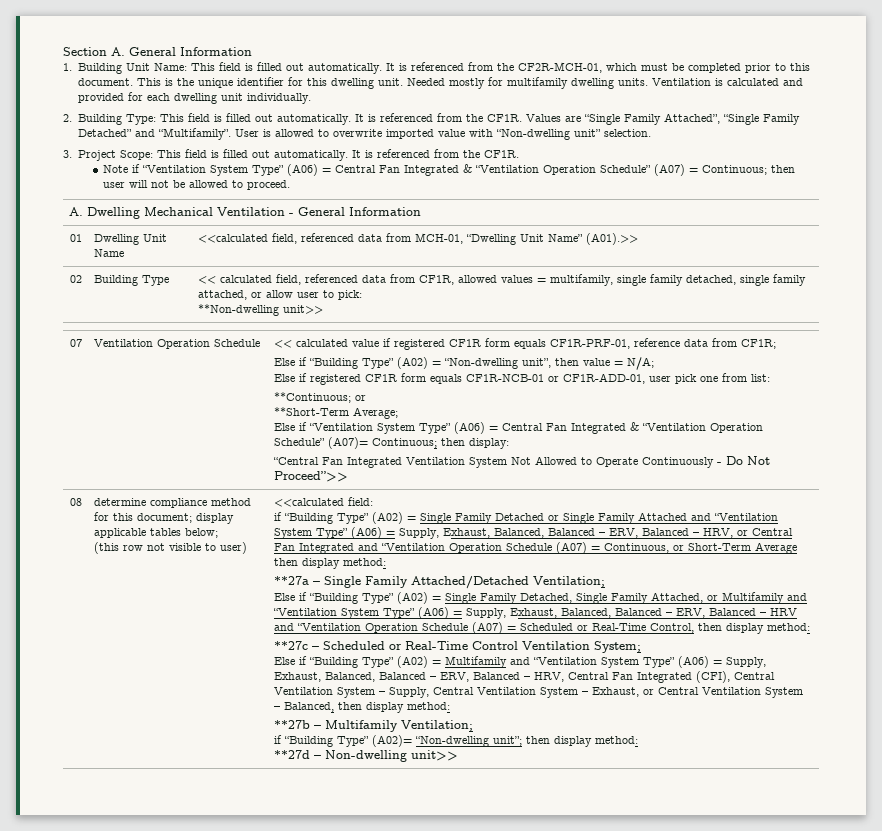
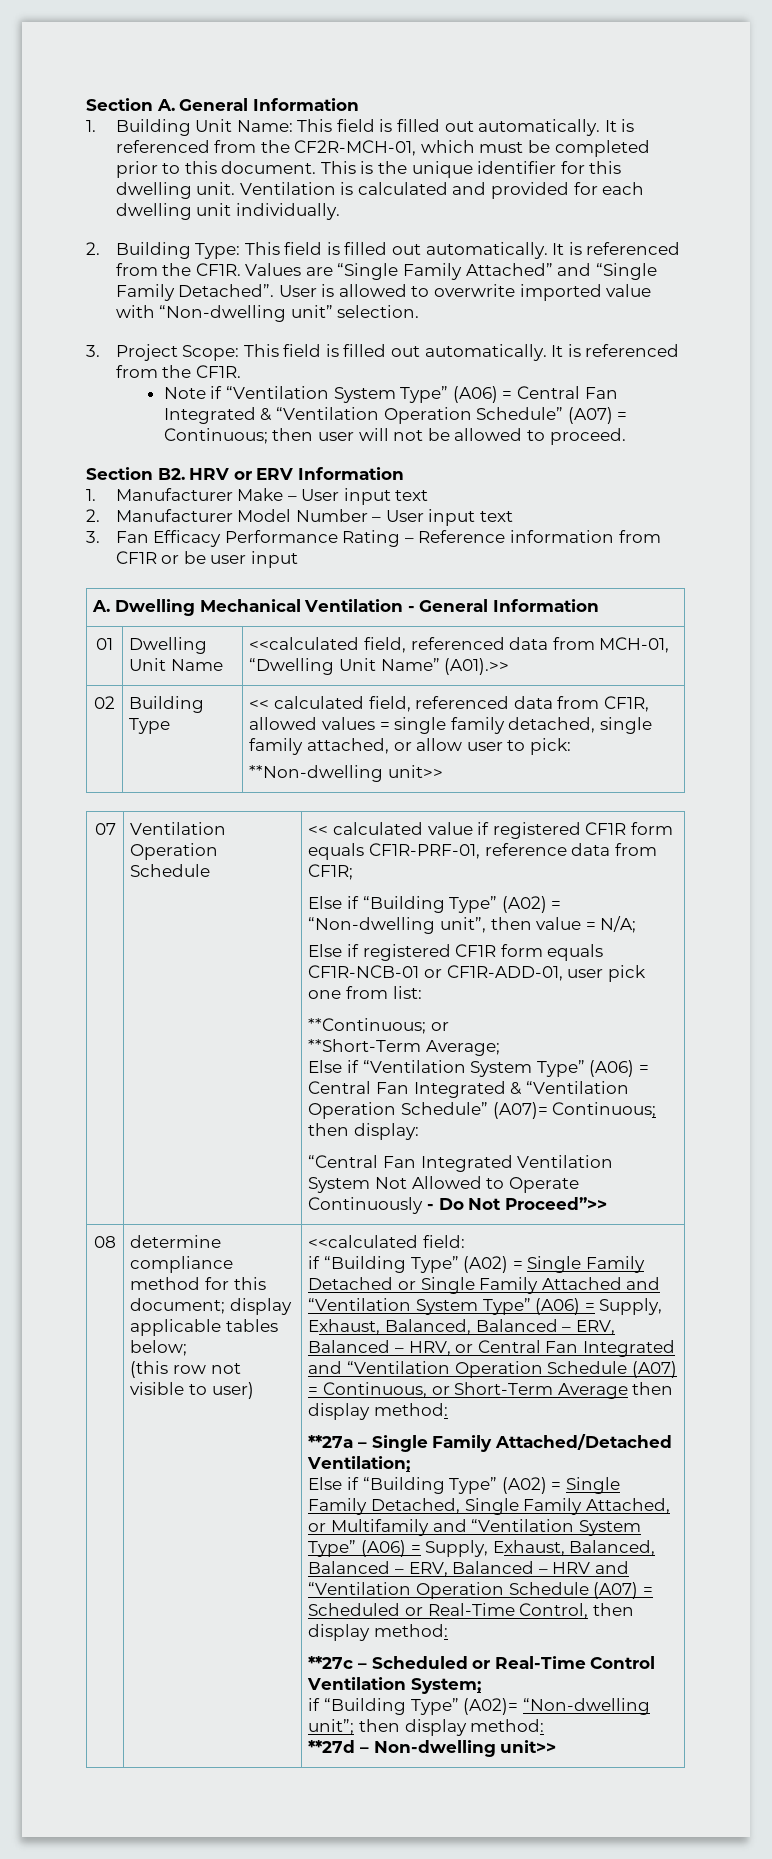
[406,77,648,89] Needed mostly for multifamily dwelling units. -> (236, 188) none
[663,113,800,125] [77,128,231,140] Attached”, “Single Family Detached” and “Multifamily”. -> [465,263,657,280] [115,284,275,301] Attached” and “Single Family Detached”.
(291, 185) none -> [86,467,404,480] [86,488,429,505] [86,509,514,526] [86,530,661,547] [115,551,298,568] // Section B2. HRV or ERV Information // 1. Manufacturer Make – User input text // 2. Manufacturer Model Number – User input text // 3. Fan Efficacy Performance Rating – Reference information from CF1R or be user input
[550,274,614,286] multifamily, -> (390, 726) none
[274,656,767,668] [274,671,776,683] [274,687,804,698] [274,702,451,713] [274,720,474,732] // Else if “Building Type” (A02) = Multifamily and “Ventilation System Type” (A06) = Supply, Exhaust, Balanced, Balanced – ERV, Balanced – HRV, Central Fan Integrated (CFI), Central Ventilation System – Supply, Central Ventilation System – Exhaust, or Central Ventilation System – Balanced, then display method: // **27b – Multifamily Ventilation; -> (482, 1686) none

